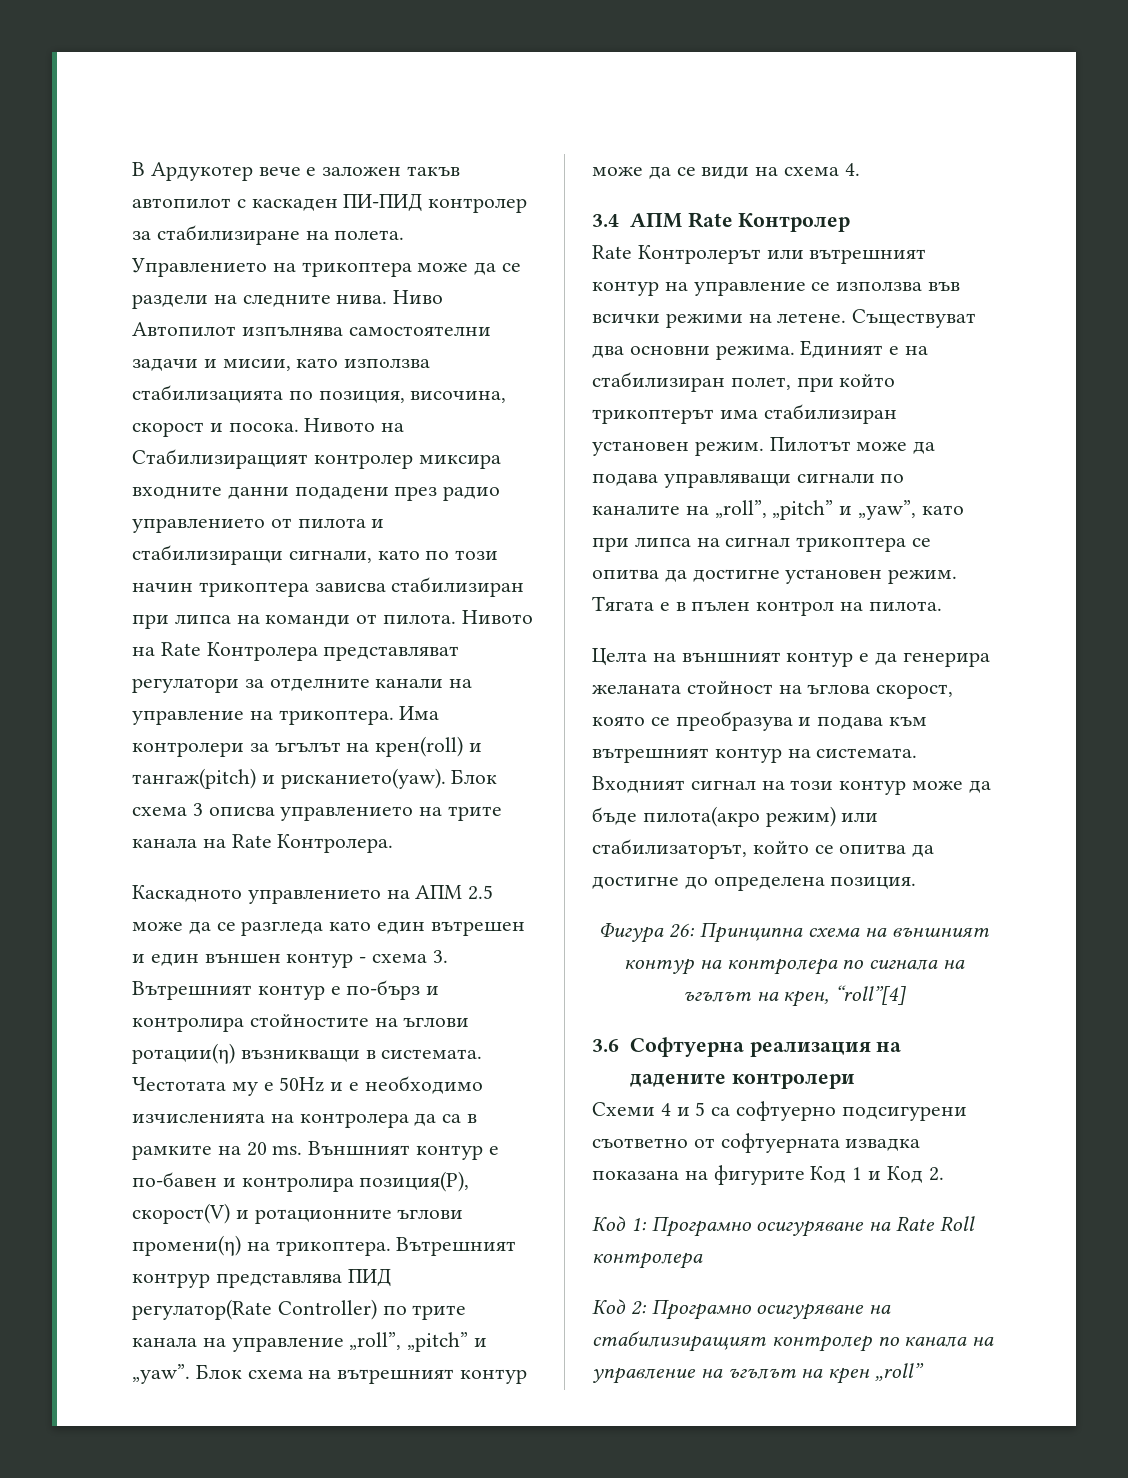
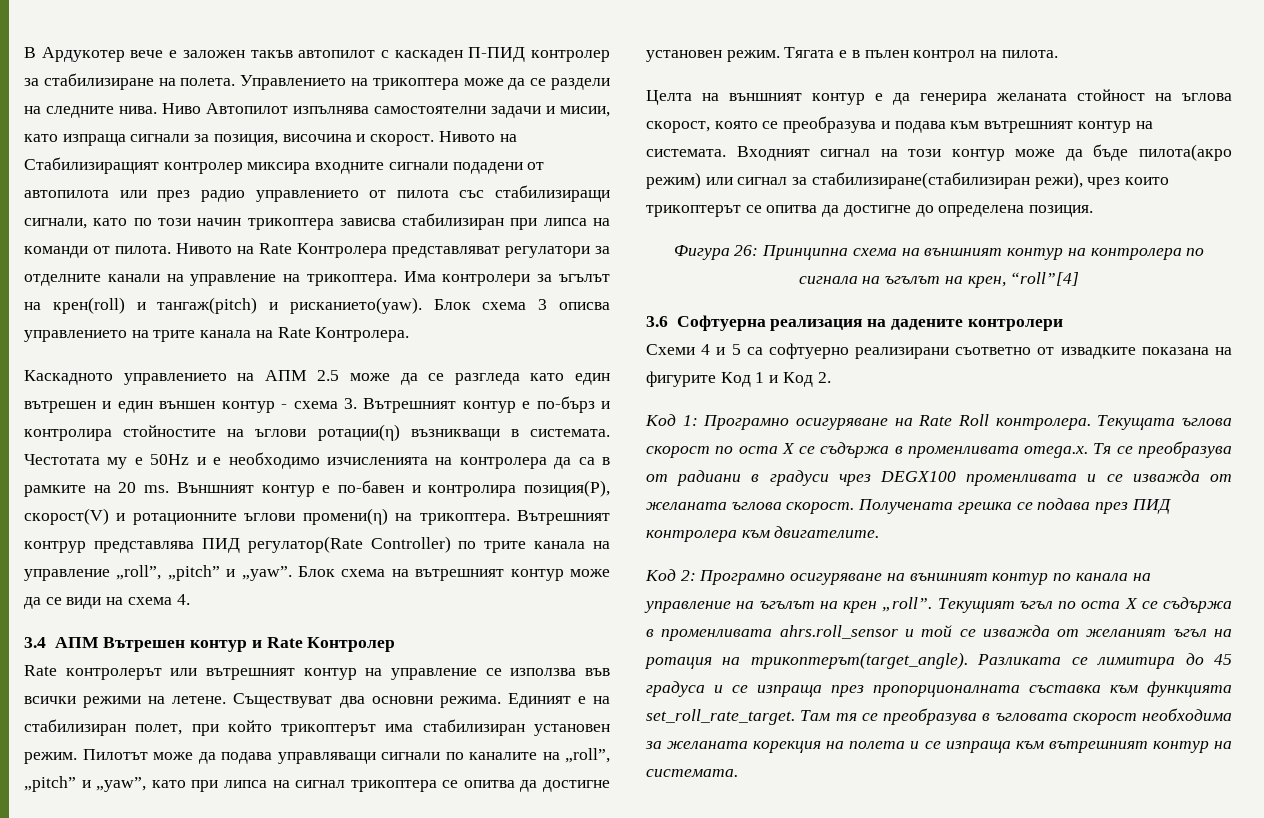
[343,193,423,212] ПИ-ПИД -> [468,47,526,62] П-ПИД
[344,358,431,368] [132,385,507,403] [132,422,299,437] използва стабилизацията по позиция, височина, скорост и посока. -> [62,134,435,146] изпраща сигнали за позиция, височина и скорост.
[227,486,389,499] данни подадени -> [388,162,545,174] [24,190,147,198] сигнали подадени от автопилота или
[371,519,385,528] и -> [459,190,485,198] със
(682, 220) none -> [103,637,262,652] Вътрешен контур и
[637,245,761,264] Контролерът -> [65,668,162,680] контролерът
[592,839,809,859] стабилизаторът, който -> [737,172,1170,189] [646,205,741,217] сигнал за стабилизиране(стабилизиран режи), чрез които трикоптерът
[841,1106,967,1121] подсигурени -> [855,347,950,359] реализирани
[720,1133,921,1153] софтуерната извадка -> [1060,347,1136,359] извадките
[592,1252,703,1269] контролера -> [995,415,1232,430] [646,441,1232,458] [646,470,1232,486] [646,498,1171,514] [646,526,880,542] контролера. Текущата ъглова скорост по оста Х се съдържа в променливата omega.x. Тя се преобразува от радиани в градуси чрез DEGX100 променливата и се изважда от желаната ъглова скорост. Получената грешка се подава през ПИД контролера към двигателите.
[592,1331,872,1352] стабилизиращият контролер -> [909,573,1049,585] външният контур
[875,1363,925,1381] „roll” -> [882,597,1232,613] [646,625,1232,641] [644,652,1232,669] [646,681,1232,697] [646,708,1232,725] [645,741,1232,753] [646,769,738,777] „roll”. Текущият ъгъл по оста Х се съдържа в променливата ahrs.roll_sensor и той се изважда от желаният ъгъл на ротация на трикоптерът(target_angle). Разликата се лимитира до 45 градуса и се изпраща през пропорционалната съставка към функцията set_roll_rate_target. Там тя се преобразува в ъгловата скорост необходима за желаната корекция на полета и се изпраща към вътрешният контур на системата.

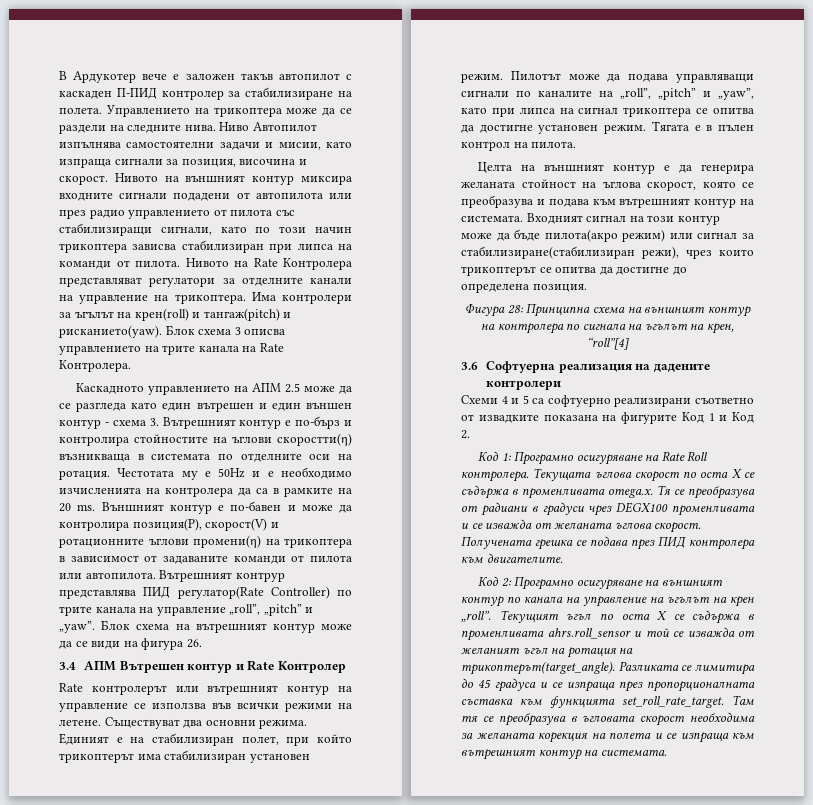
[24,157,243,174] Стабилизиращият контролер -> [185,175,295,185] външният контур
[317,424,611,441] ротации(η) възникващи в системата. -> [277,433,352,446] [59,453,352,462] [59,470,110,480] скоростти(η) възникваща в системата по отделните оси на ротация.
(421, 489) none -> [301,505,352,513] може да
[419,513,510,525] трикоптера. -> [284,538,352,548] [59,555,352,564] [59,572,156,579] трикоптера в зависимост от задаваните команди от пилота или автопилота.
[127,594,190,605] схема 4. -> [141,638,202,650] фигура 26.
[734,245,759,256] 26: -> [507,305,524,314] 28:

